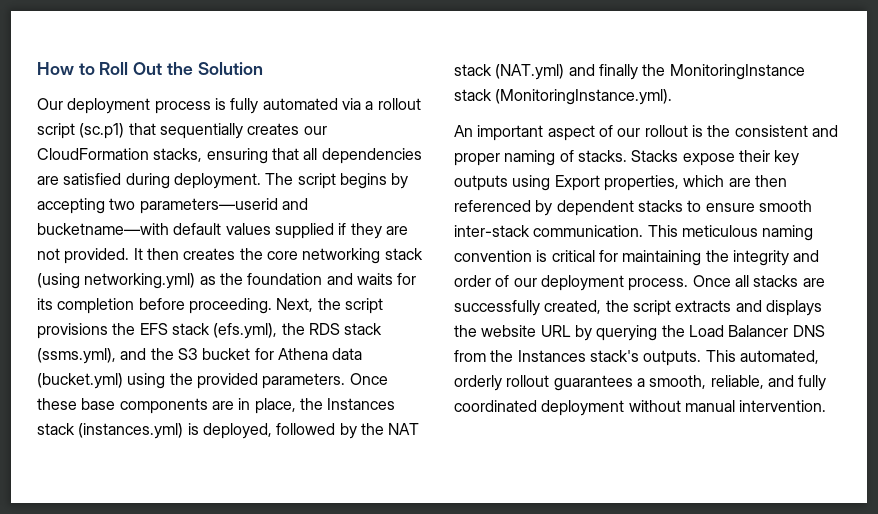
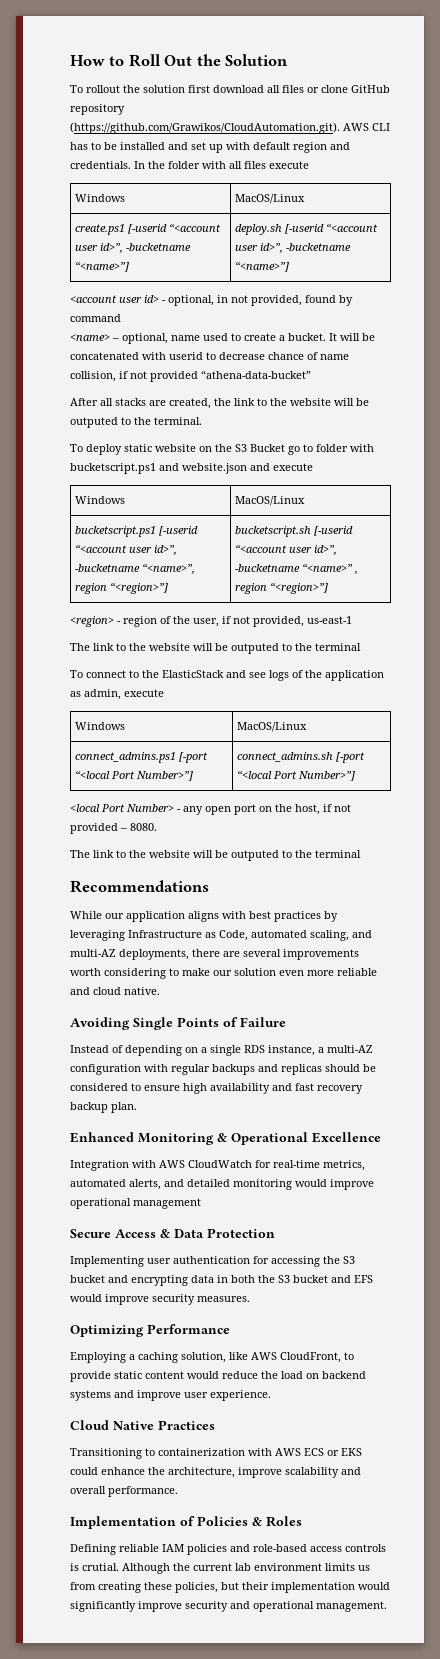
[37,98,421,114] [37,123,327,139] [37,148,422,164] [37,173,409,189] [37,198,308,214] [37,223,408,239] [37,248,423,264] [37,273,417,289] [37,298,383,314] [37,323,383,339] [37,348,363,364] [37,373,388,389] [37,398,396,414] [37,423,420,439] [454,64,805,80] [454,89,673,105] [454,125,838,141] [454,150,800,166] [454,175,787,191] [454,200,812,216] [454,225,814,241] [454,250,820,266] [454,275,825,291] [454,300,822,316] [454,325,825,341] [454,350,819,366] [454,375,827,391] [454,400,827,416] Our deployment process is fully automated via a rollout script (sc.p1) that sequentially creates our CloudFormation stacks, ensuring that all dependencies are satisfied during deployment. The script begins by accepting two parameters—userid and bucketname—with default values supplied if they are not provided. It then creates the core networking stack (using networking.yml) as the foundation and waits for its completion before proceeding. Next, the script provisions the EFS stack (efs.yml), the RDS stack (ssms.yml), and the S3 bucket for Athena data (bucket.yml) using the provided parameters. Once these base components are in place, the Instances stack (instances.yml) is deployed, followed by the NAT stack (NAT.yml) and finally the MonitoringInstance stack (MonitoringInstance.yml). // An important aspect of our rollout is the consistent and proper naming of stacks. Stacks expose their key outputs using Export properties, which are then referenced by dependent stacks to ensure smooth inter-stack communication. This meticulous naming convention is critical for maintaining the integrity and order of our deployment process. Once all stacks are successfully created, the script extracts and displays the website URL by querying the Load Balancer DNS from the Instances stack's outputs. This automated, orderly rollout guarantees a smooth, reliable, and fully coordinated deployment without manual intervention. -> [70,85,390,93] [70,104,125,115] [70,122,390,134] [70,142,350,153] [70,161,309,169] [75,194,126,202] [235,194,306,204] [75,223,222,235] [75,243,192,254] [75,261,130,272] [235,223,379,235] [235,243,352,254] [235,261,290,272] [70,295,353,306] [70,314,121,322] [70,333,375,344] [70,352,349,360] [70,370,311,382] [70,398,369,409] [70,417,202,428] [70,444,374,455] [70,463,313,474] [75,496,126,504] [235,496,306,506] [75,526,199,537] [75,544,178,556] [75,563,196,575] [75,582,169,594] [235,526,354,537] [235,544,338,556] [235,563,359,575] [235,582,329,594] [70,616,352,627] [70,643,361,654] [70,670,384,681] [70,689,164,700] [75,722,126,730] [237,722,308,732] [75,752,209,763] [75,770,194,781] [237,752,366,763] [237,770,356,781] [70,804,351,815] [70,823,157,834] [70,850,361,861] [70,880,209,893] [70,911,338,922] [70,930,372,941] [70,949,359,960] [70,968,377,979] [70,987,160,995] [70,1017,286,1030] [70,1045,373,1056] [70,1064,376,1075] [70,1083,363,1094] [70,1102,137,1113] [70,1132,381,1145] [70,1160,365,1171] [70,1179,374,1190] [70,1198,201,1209] [70,1228,275,1238] [70,1256,355,1267] [70,1275,373,1286] [70,1294,250,1305] [70,1324,230,1337] [70,1352,354,1363] [70,1371,366,1382] [70,1390,271,1401] [70,1420,215,1430] [70,1448,362,1459] [70,1467,361,1478] [70,1486,178,1497] [70,1516,302,1529] [70,1544,386,1555] [70,1563,370,1574] [70,1582,390,1593] [70,1601,387,1612] To rollout the solution first download all files or clone GitHub repository (https://github.com/Grawikos/CloudAutomation.git). AWS CLI has to be installed and set up with default region and credentials. In the folder with all files execute // Windows | MacOS/Linux // create.ps1 [-userid “<account user id>”, -bucketname “<name>”] | deploy.sh [-userid “<account user id>”, -bucketname “<name>”] // <account user id> - optional, in not provided, found by command // <name> – optional, name used to create a bucket. It will be concatenated with userid to decrease chance of name collision, if not provided “athena-data-bucket” // After all stacks are created, the link to the website will be outputed to the terminal. // To deploy static website on the S3 Bucket go to folder with bucketscript.ps1 and website.json and execute // Windows | MacOS/Linux // bucketscript.ps1 [-userid “<account user id>”, -bucketname “<name>”, region “<region>”] | bucketscript.sh [-userid “<account user id>”, -bucketname “<name>” , region “<region>”] // <region> - region of the user, if not provided, us-east-1 // The link to the website will be outputed to the terminal // To connect to the ElasticStack and see logs of the application as admin, execute // Windows | MacOS/Linux // connect_admins.ps1 [-port “<local Port Number>”] | connect_admins.sh [-port “<local Port Number>”] // <local Port Number> - any open port on the host, if not provided – 8080. // The link to the website will be outputed to the terminal // Recommendations // While our application aligns with best practices by leveraging Infrastructure as Code, automated scaling, and multi-AZ deployments, there are several improvements worth considering to make our solution even more reliable and cloud native. // Avoiding Single Points of Failure // Instead of depending on a single RDS instance, a multi-AZ configuration with regular backups and replicas should be considered to ensure high availability and fast recovery backup plan. // Enhanced Monitoring & Operational Excellence // Integration with AWS CloudWatch for real-time metrics, automated alerts, and detailed monitoring would improve operational management // Secure Access & Data Protection // Implementing user authentication for accessing the S3 bucket and encrypting data in both the S3 bucket and EFS would improve security measures. // Optimizing Performance // Employing a caching solution, like AWS CloudFront, to provide static content would reduce the load on backend systems and improve user experience. // Cloud Native Practices // Transitioning to containerization with AWS ECS or EKS could enhance the architecture, improve scalability and overall performance. // Implementation of Policies & Roles // Defining reliable IAM policies and role-based access controls is crutial. Although the current lab environment limits us from creating these policies, but their implementation would significantly improve security and operational management.

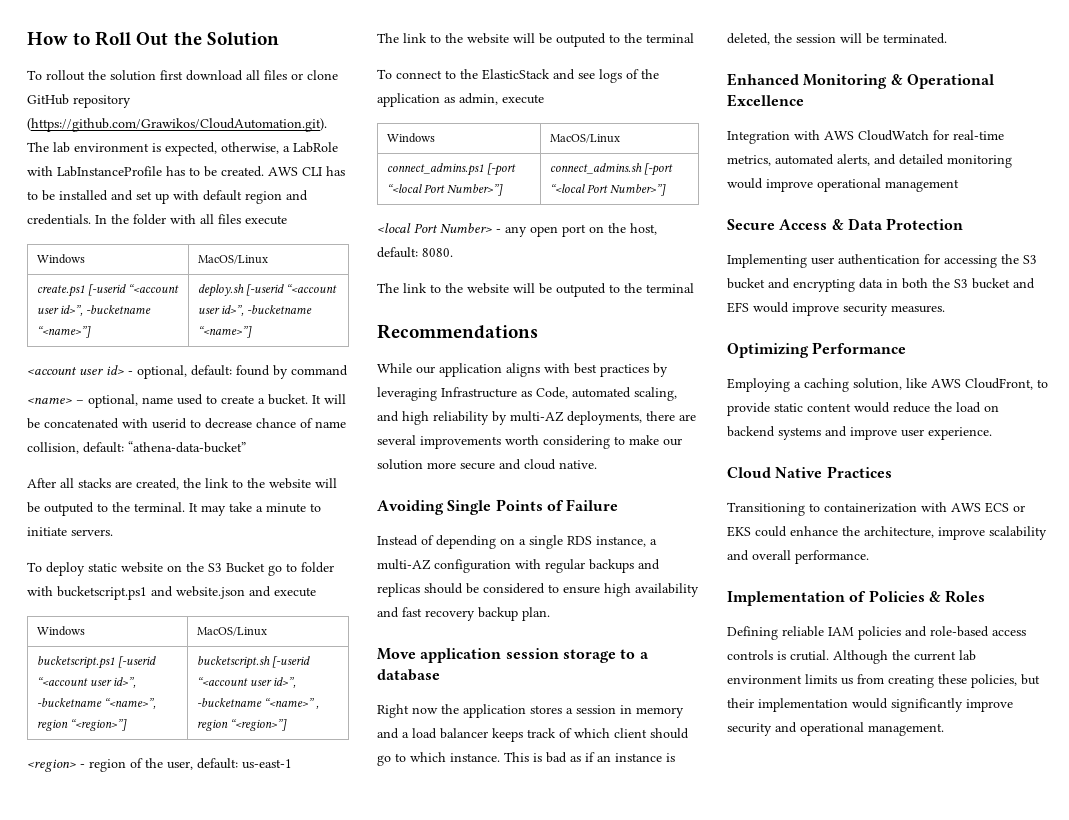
(340, 128) none -> [27,142,338,156] [27,166,264,177] The lab environment is expected, otherwise, a LabRole with LabInstanceProfile has to be created.
[217,295,302,306] in not provided, -> [191,365,232,376] default:
[119,371,198,382] if not provided -> [83,442,124,453] default:
(202, 421) none -> [189,502,321,516] [27,527,113,536] It may take a minute to initiate servers.
[222,616,304,627] if not provided, -> [197,758,238,769] default:
[323,804,351,812] [70,823,127,834] if not provided – -> [377,247,418,258] default:
(372, 934) none -> [402,411,507,425] high reliability by
[279,968,377,976] even more reliable -> [427,462,495,470] more secure
(137, 1107) none -> [377,648,649,663] [377,669,440,681] [377,704,684,718] [377,728,689,742] [377,752,675,766] [727,33,947,45] // Move application session storage to a database // Right now the application stores a session in memory and a load balancer keeps track of which client should go to which instance. This is bad as if an instance is deleted, the session will be terminated.

